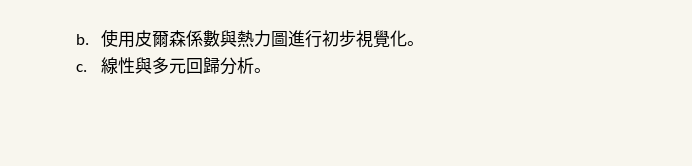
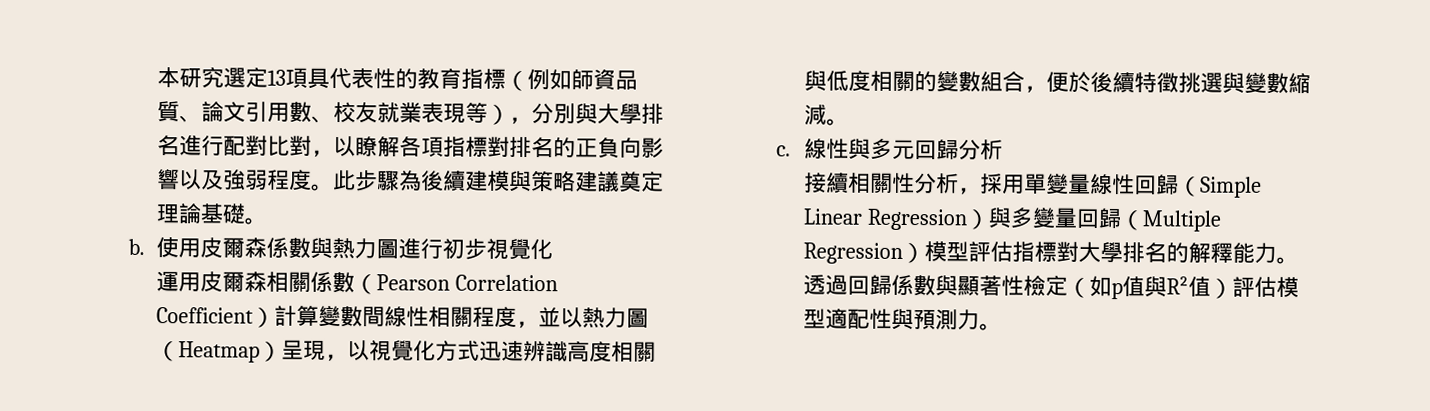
(76, 39) none -> [157,66,639,92] [157,101,665,125] [157,134,665,159] [157,168,665,193] [156,203,268,225] 本研究選定13項具代表性的教育指標（例如師資品質、論文引用數、校友就業表現等），分別與大學排名進行配對比對，以瞭解各項指標對排名的正負向影響以及強弱程度。此步驟為後續建模與策略建議奠定理論基礎。 //
(408, 38) none -> [156,271,558,295] [156,304,650,329] [156,339,657,363] [804,70,1312,95] [804,104,828,126] // 運用皮爾森相關係數（Pearson Correlation Coefficient）計算變數間線性相關程度，並以熱力圖（Heatmap）呈現，以視覺化方式迅速辨識高度相關與低度相關的變數組合，便於後續特徵挑選與變數縮減
(255, 65) none -> [804,172,1263,198] [803,206,1221,232] [803,241,1300,265] [803,274,1300,300] [803,307,981,331] // 接續相關性分析，採用單變量線性回歸（Simple Linear Regression）與多變量回歸（Multiple Regression）模型評估指標對大學排名的解釋能力。透過回歸係數與顯著性檢定（如p值與R²值）評估模型適配性與預測力

